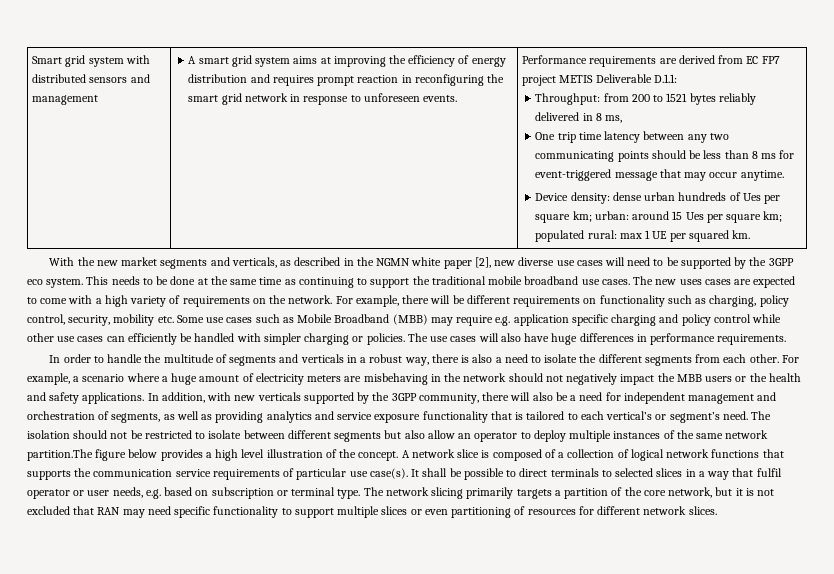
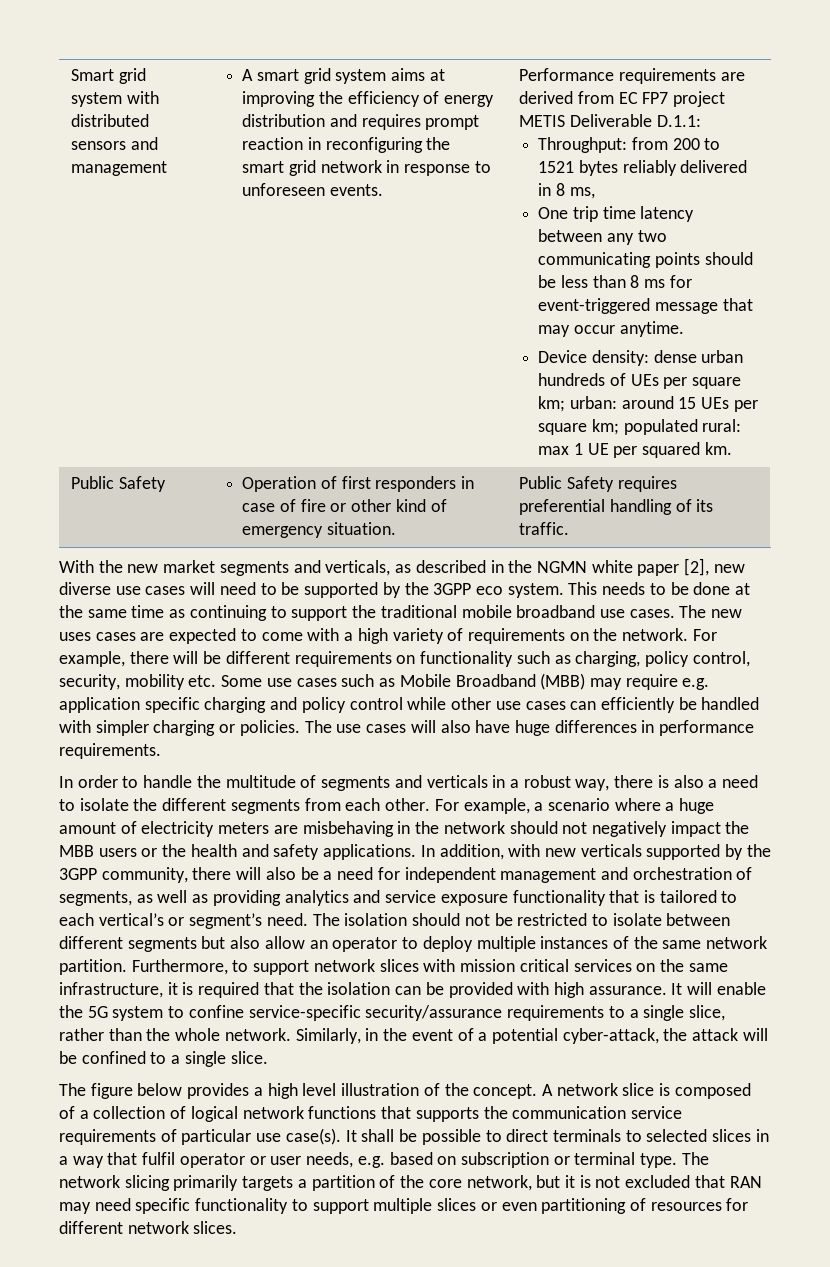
[742,193,761,201] Ues -> [630,374,659,386] UEs
[685,212,704,220] Ues -> [701,397,730,409] UEs
(750, 234) none -> [71,476,166,492] [242,476,475,492] [242,499,447,512] [242,522,397,538] [519,476,677,492] [519,499,714,515] [519,522,570,535] // Public Safety | Operation of first responders in case of fire or other kind of emergency situation. | Public Safety requires preferential handling of its traffic.
[27,449,93,461] partition.The -> [59,959,728,975] [59,982,766,998] [59,1005,725,1021] [59,1028,768,1044] [59,1051,268,1067] [59,1083,86,1096] partition. Furthermore, to support network slices with mission critical services on the same infrastructure, it is required that the isolation can be provided with high assurance. It will enable the 5G system to confine service-specific security/assurance requirements to a single slice, rather than the whole network. Similarly, in the event of a potential cyber-attack, the attack will be confined to a single slice. // The

